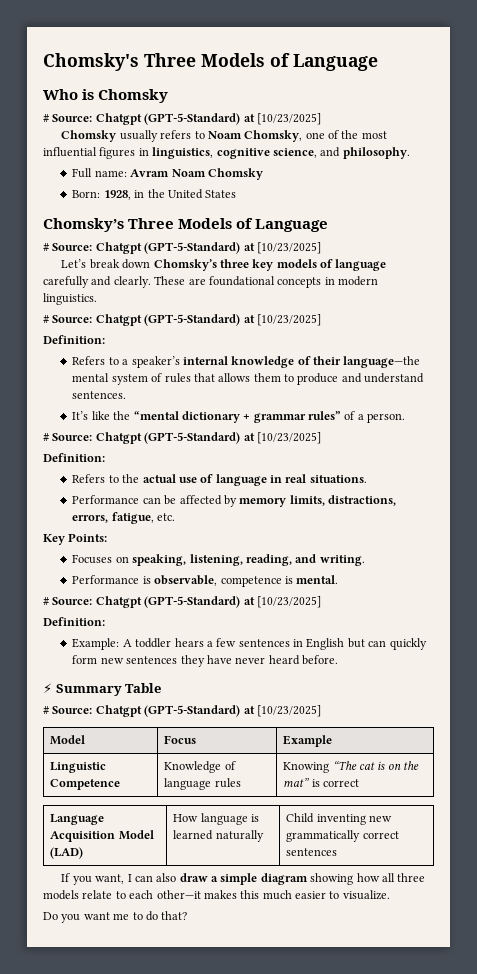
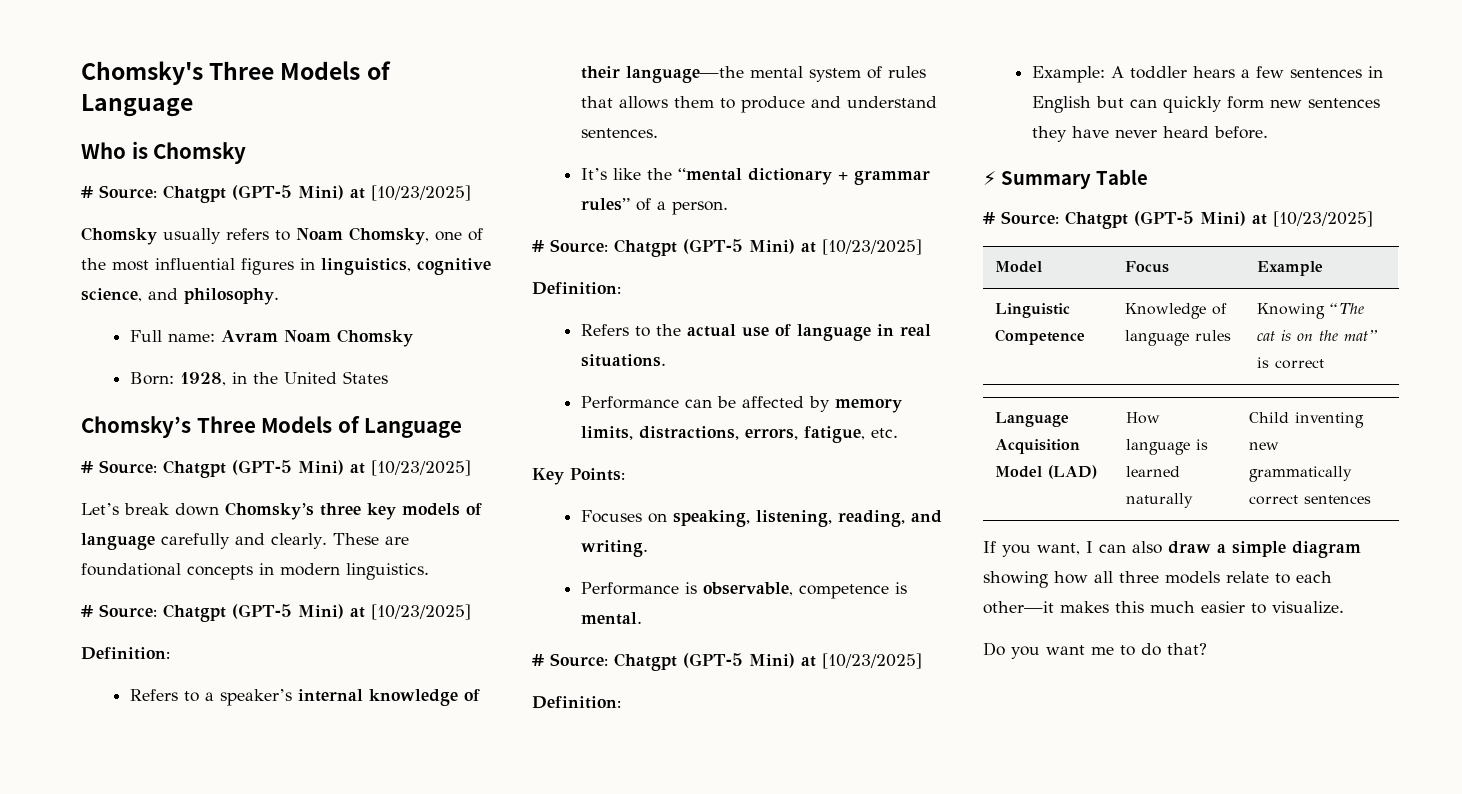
[144,113,241,125] (GPT-5-Standard) -> [232,185,344,200] (GPT‑5 Mini)
[144,242,241,254] (GPT-5-Standard) -> [232,460,344,475] (GPT‑5 Mini)
[144,314,241,326] (GPT-5-Standard) -> [232,604,344,619] (GPT‑5 Mini)
[144,432,241,444] (GPT-5-Standard) -> [683,239,795,254] (GPT‑5 Mini)
[144,596,241,608] (GPT-5-Standard) -> [683,653,795,668] (GPT‑5 Mini)
[144,705,241,717] (GPT-5-Standard) -> [1134,211,1246,226] (GPT‑5 Mini)

